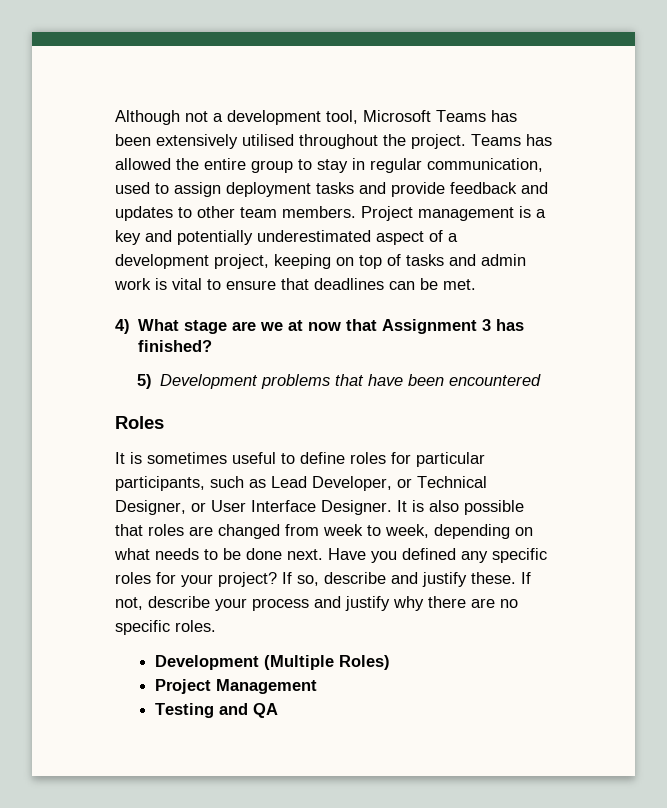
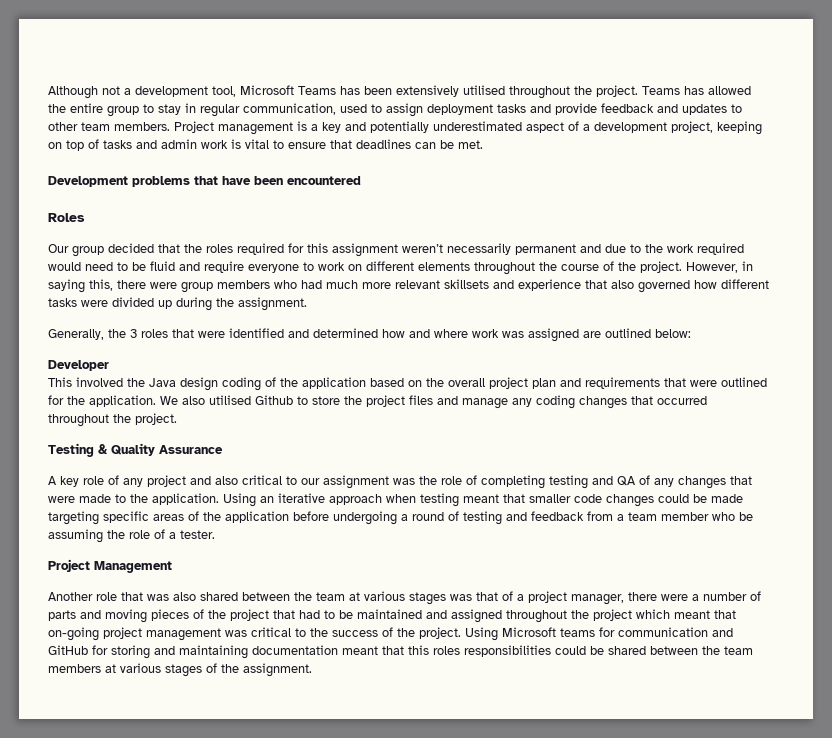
[115,319,525,334] [138,340,213,352] [136,374,152,389] 4) What stage are we at now that Assignment 3 has finished? // 5) -> (483, 144) none
[115,452,485,467] [115,476,487,491] [115,500,524,515] [115,524,533,539] [114,548,547,563] [115,572,531,587] [115,596,518,611] [115,620,216,635] [154,655,390,670] [154,679,317,694] [154,703,278,718] It is sometimes useful to define roles for particular participants, such as Lead Developer, or Technical Designer, or User Interface Designer. It is also possible that roles are changed from week to week, depending on what needs to be done next. Have you defined any specific roles for your project? If so, describe and justify these. If not, describe your process and justify why there are no specific roles. // Development (Multiple Roles) // Project Management // Testing and QA -> [48,243,744,257] [48,261,753,275] [48,279,769,293] [48,297,307,311] [48,328,691,342] [48,360,109,371] [48,377,767,391] [48,395,707,409] [48,413,177,427] [48,443,223,457] [48,475,752,489] [48,493,743,507] [48,511,753,525] [48,529,215,543] [48,559,172,573] [48,591,761,605] [48,609,736,623] [48,627,733,641] [48,645,753,659] [48,663,312,677] Our group decided that the roles required for this assignment weren’t necessarily permanent and due to the work required would need to be fluid and require everyone to work on different elements throughout the course of the project. However, in saying this, there were group members who had much more relevant skillsets and experience that also governed how different tasks were divided up during the assignment. // Generally, the 3 roles that were identified and determined how and where work was assigned are outlined below: // Developer // This involved the Java design coding of the application based on the overall project plan and requirements that were outlined for the application. We also utilised Github to store the project files and manage any coding changes that occurred throughout the project. // Testing & Quality Assurance // A key role of any project and also critical to our assignment was the role of completing testing and QA of any changes that were made to the application. Using an iterative approach when testing meant that smaller code changes could be made targeting specific areas of the application before undergoing a round of testing and feedback from a team member who be assuming the role of a tester. // Project Management // Another role that was also shared between the team at various stages was that of a project manager, there were a number of parts and moving pieces of the project that had to be maintained and assigned throughout the project which meant that on-going project management was critical to the success of the project. Using Microsoft teams for communication and GitHub for storing and maintaining documentation meant that this roles responsibilities could be shared between the team members at various stages of the assignment.

